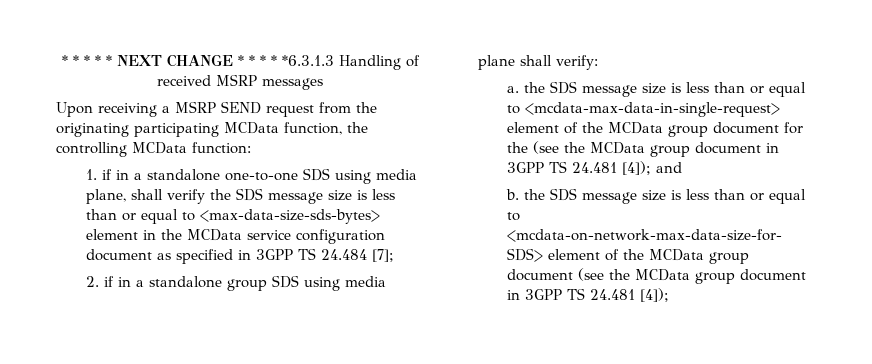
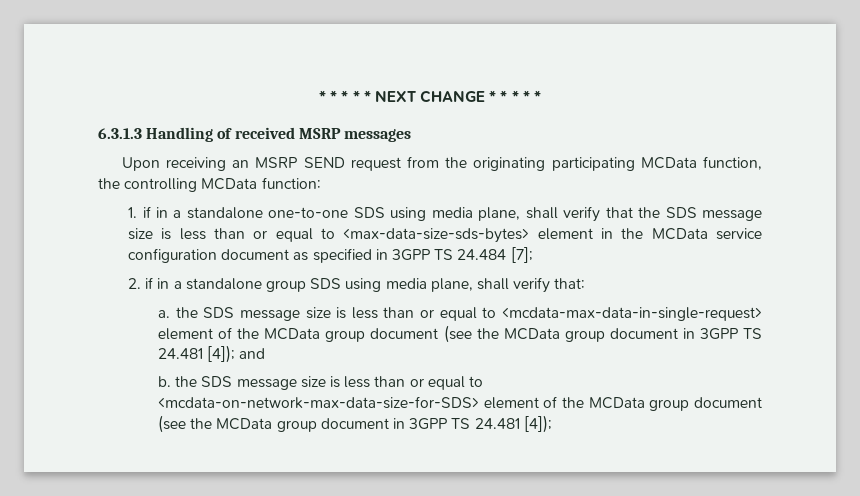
[281,55,334,66] *6.3.1.3 -> [534,90,542,102] [98,128,142,139] * // 6.3.1.3
[162,106,170,113] a -> [232,160,250,168] an
(205, 196) none -> [605,207,633,218] that
[477,55,598,70] plane shall verify: -> [430,277,586,293] plane, shall verify that:
[784,122,804,134] [507,142,529,153] for the -> (439, 333) none

